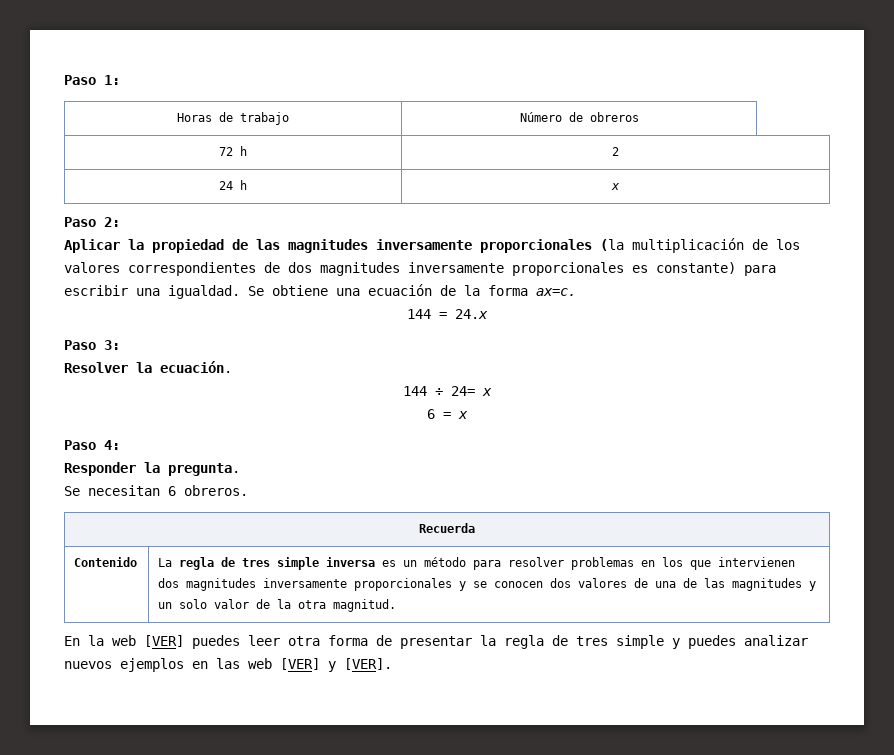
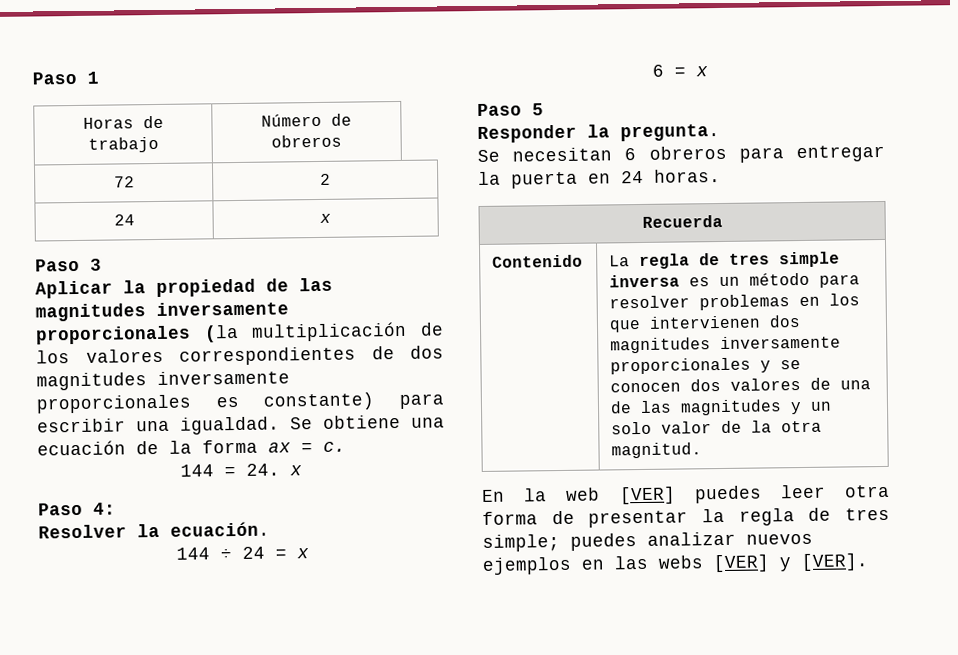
[64,75,120,85] Paso 1: -> [32,71,99,85] Paso 1
[240,146,247,156] h -> (135, 182) none
[240,180,247,190] [611,183,620,190] [64,217,120,227] h | x // Paso 2: -> [319,213,331,223] [35,258,102,272] | x // Paso 3
[536,288,576,296] ax=c. -> [268,441,346,453] ax = c.
[455,309,488,319] [64,340,120,350] 24.x // Paso 3: -> [246,463,302,476] [38,502,116,516] 24. x // Paso 4:
[451,386,475,396] 24= -> [241,546,287,559] 24 =
[104,440,120,450] 4: -> [532,103,544,116] 5
[184,485,248,496] obreros. -> [648,144,885,163] [478,169,721,189] obreros para entregar la puerta en 24 horas.
[616,635,680,649] simple y -> [482,534,560,552] simple;
[248,658,272,669] web -> [658,555,704,569] webs

